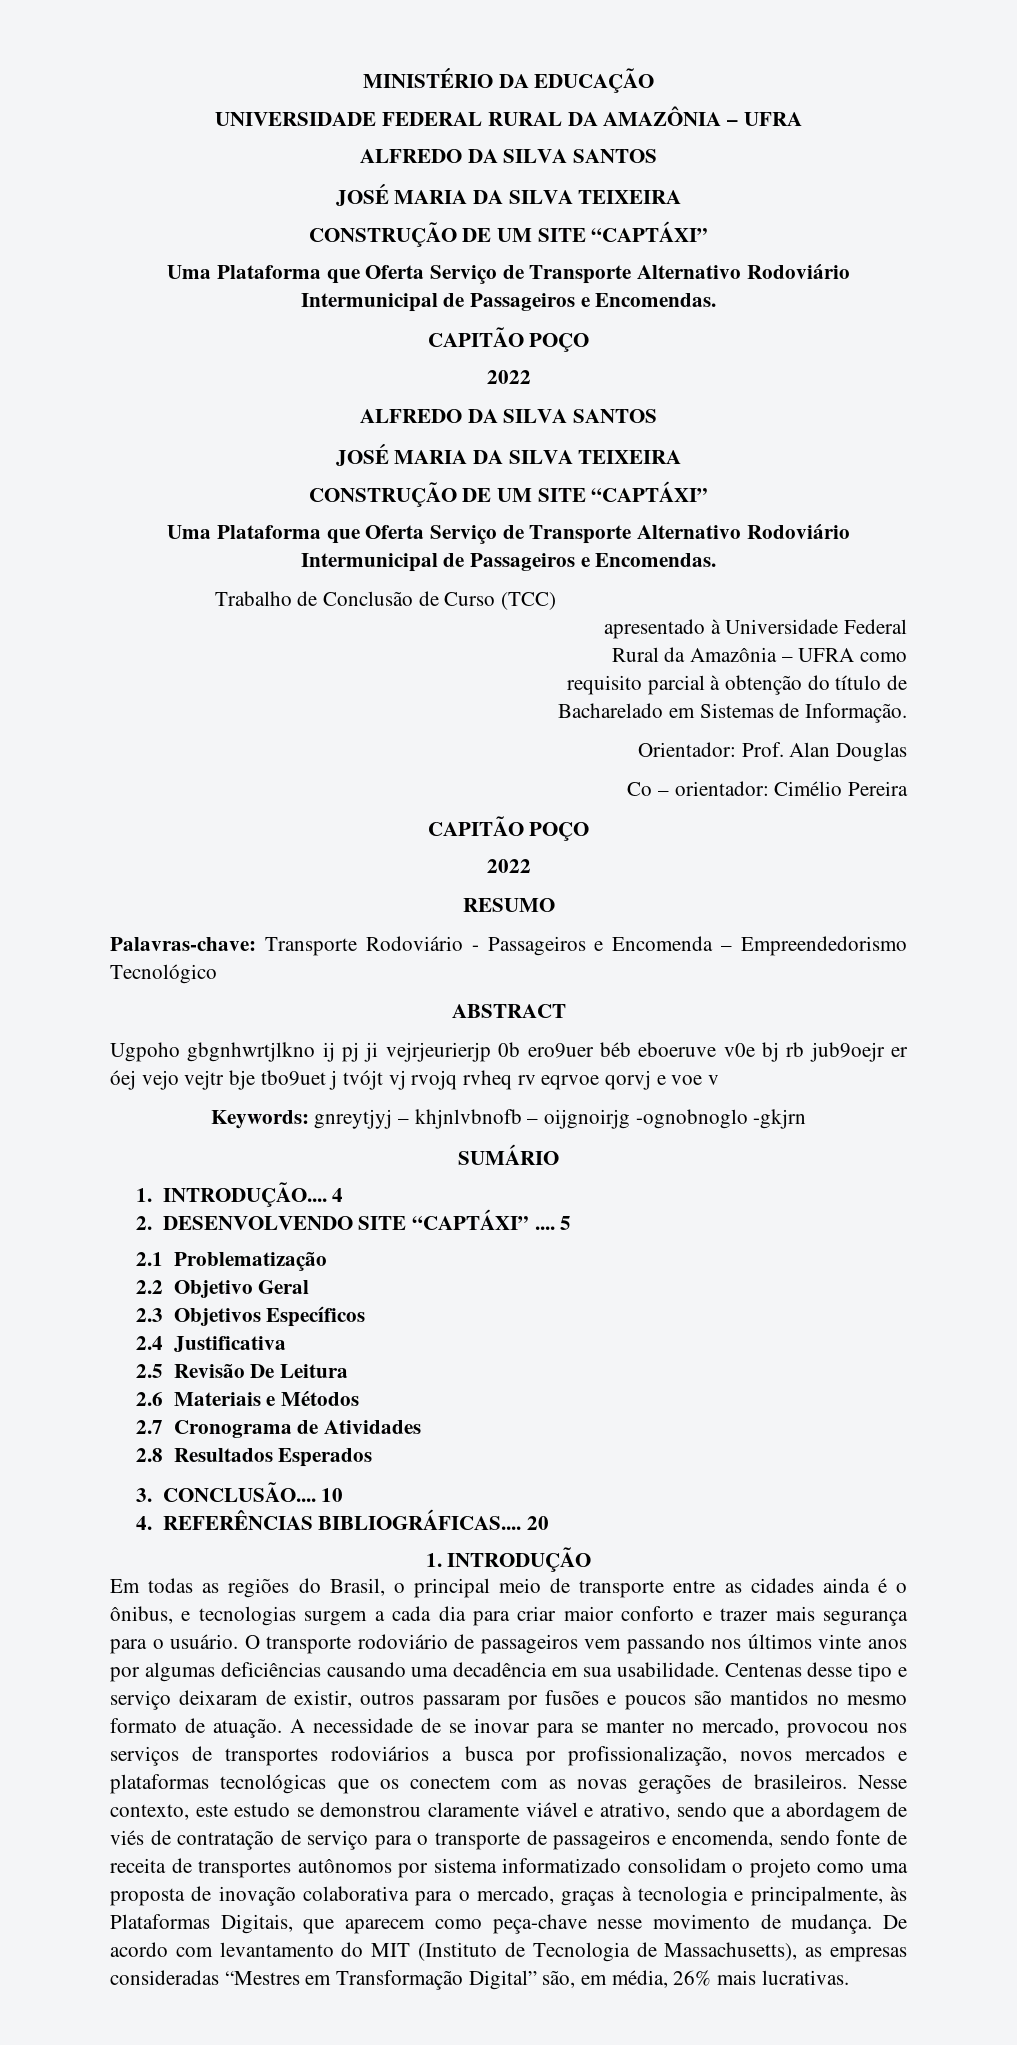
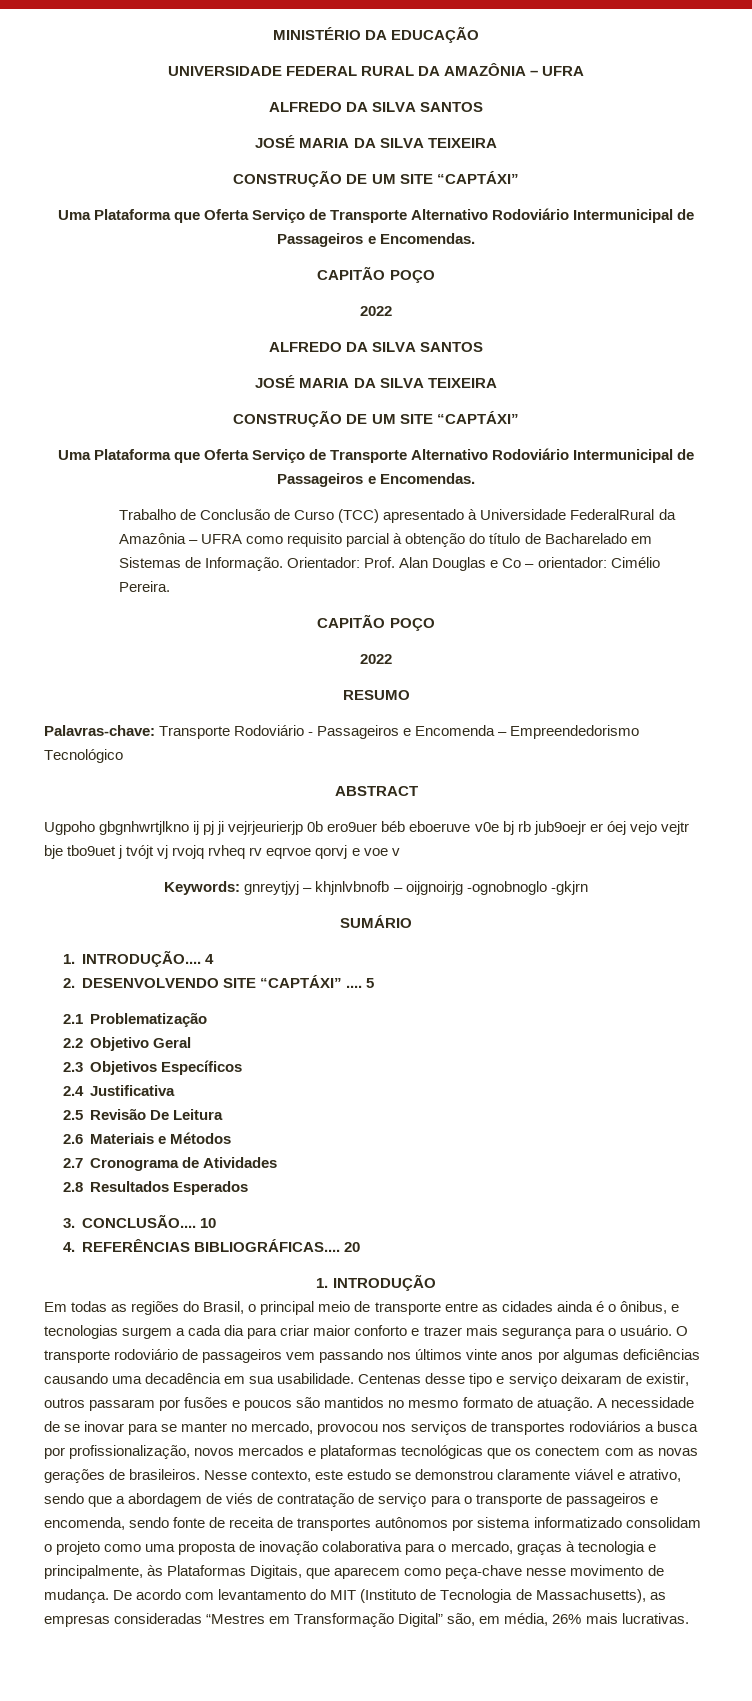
(556, 601) // -> (380, 516) none
[843,619,907,634] [611,647,659,662] Federal // Rural -> [570,509,655,520] FederalRural
(907, 657) // -> (284, 540) none
(907, 682) // -> (541, 538) none
(907, 713) // -> (284, 564) none
(907, 752) // -> [490,560,499,568] e
[847,781,908,796] Pereira -> [119,581,171,592] Pereira.

